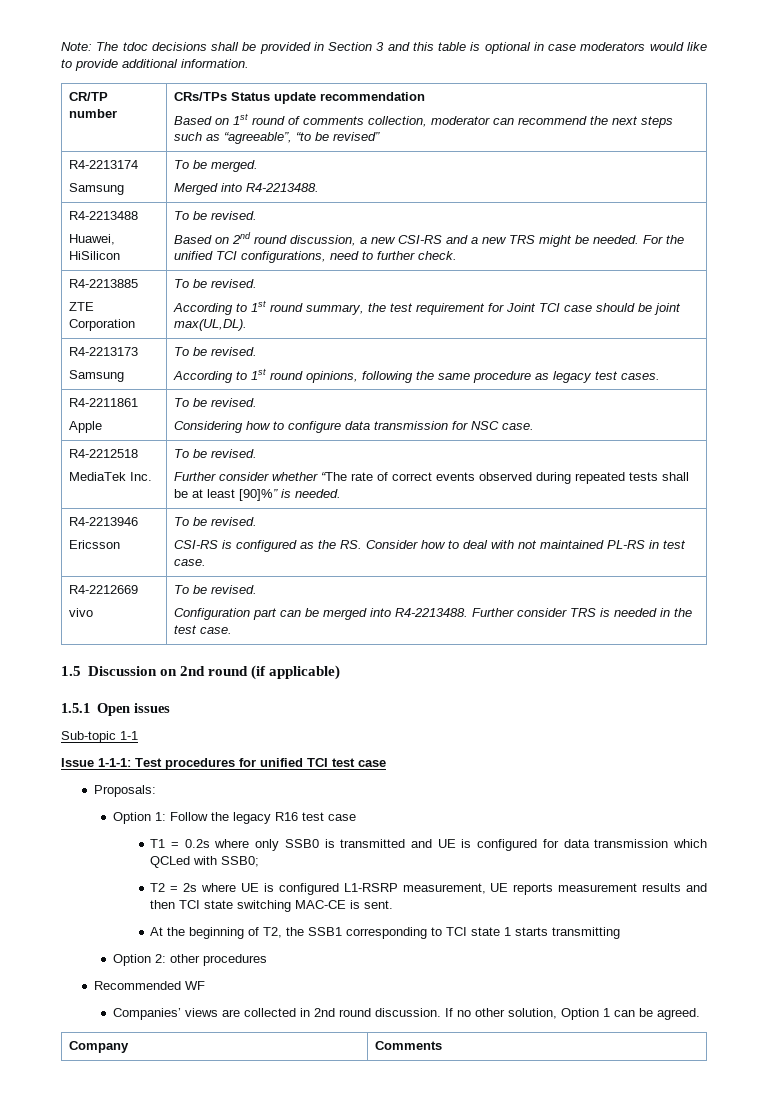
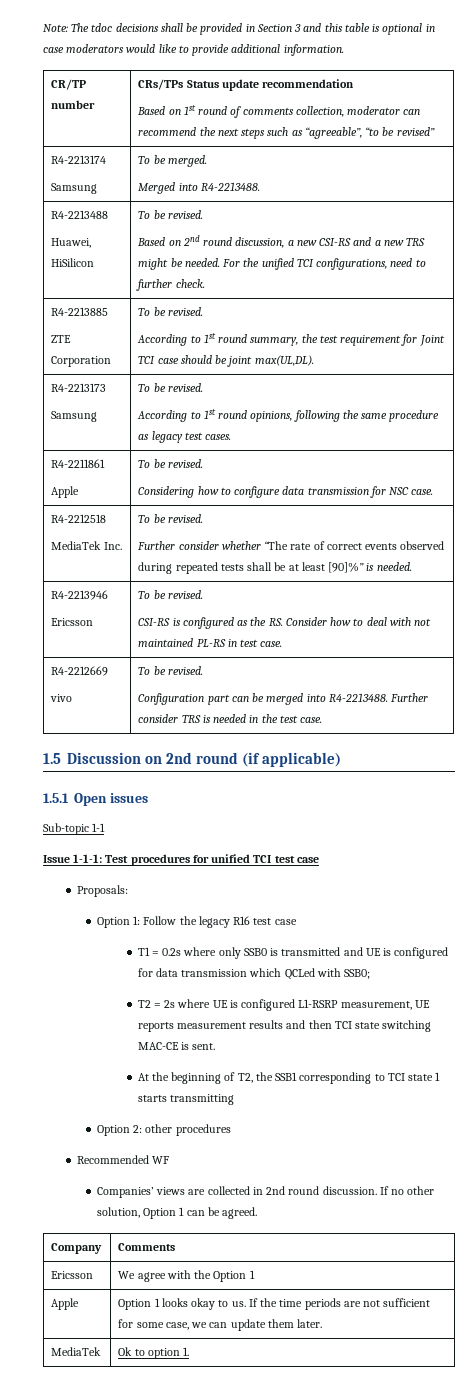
(443, 1045) none -> [51,1271,94,1279] [118,1270,255,1282] [51,1298,80,1310] [118,1298,431,1310] [118,1319,323,1331] [51,1347,102,1356] [118,1347,190,1359] // Ericsson | We agree with the Option 1 // Apple | Option 1 looks okay to us. If the time periods are not sufficient for some case, we can update them later. // MediaTek | Ok to option 1.

